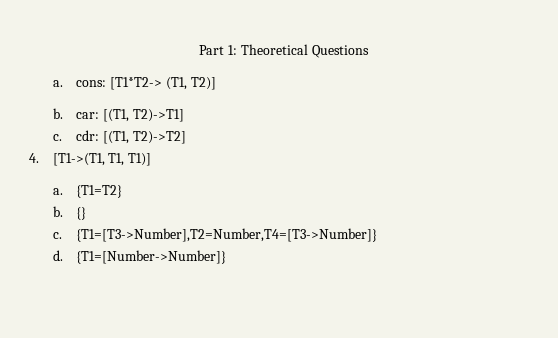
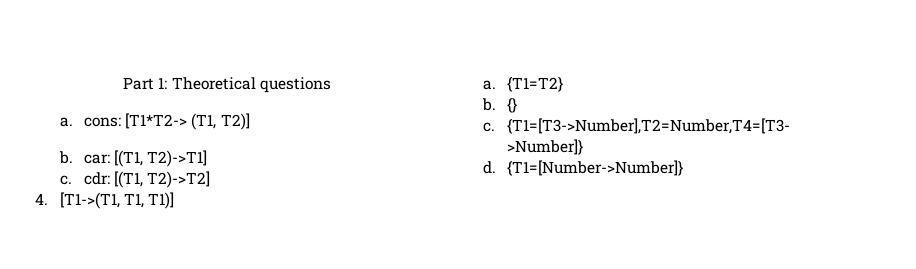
[311,45,369,58] Questions -> [259,77,331,93] questions

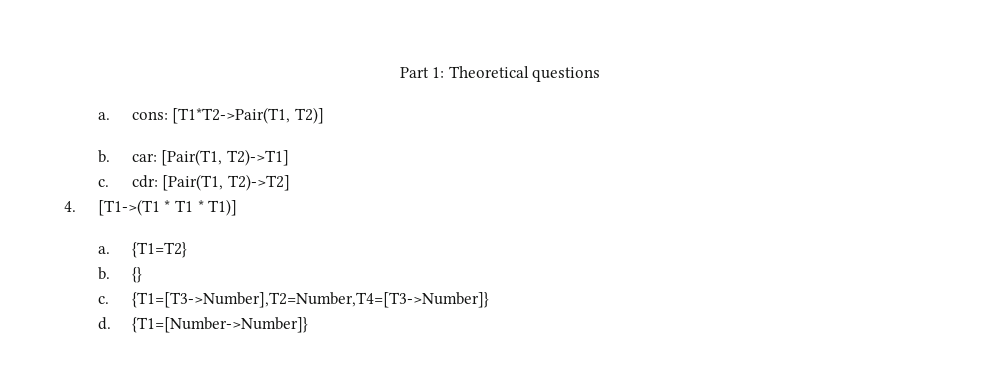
[125,113,217,130] [T1*T2-> (T1, -> [172,107,291,124] [T1*T2->Pair(T1,
[114,150,144,167] [(T1, -> [161,149,223,166] [Pair(T1,
[114,171,144,188] [(T1, -> [162,174,224,191] [Pair(T1,
[59,192,144,209] [T1->(T1, T1, -> [97,199,204,216] [T1->(T1 * T1 *

